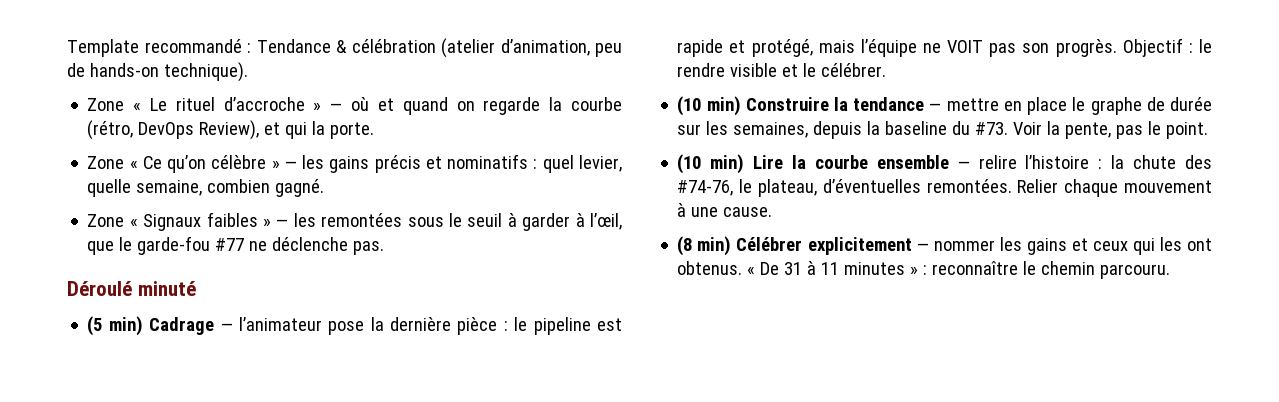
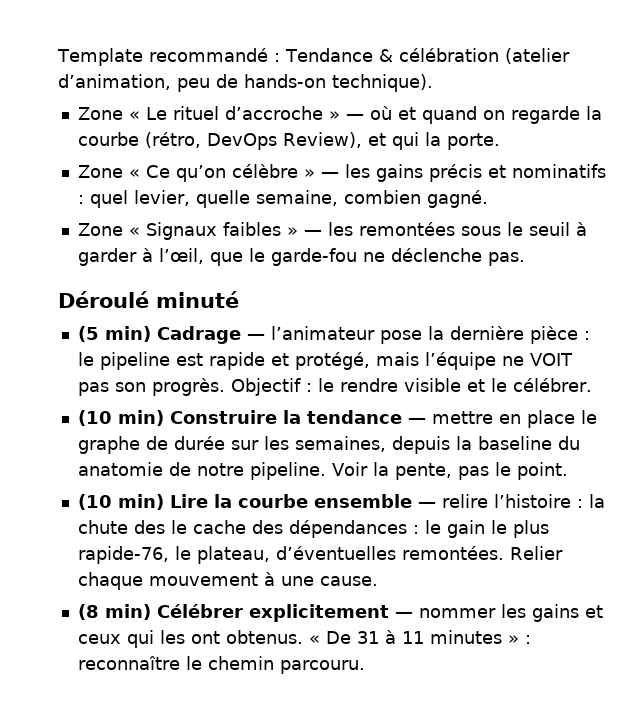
[215,238,245,251] #77 -> (357, 257) none
[975,122,1009,135] #73. -> [77,462,326,480] anatomie de notre pipeline.
[677,180,734,196] #74-76, -> [170,520,549,538] [77,546,169,564] le cache des dépendances : le gain le plus rapide-76,

